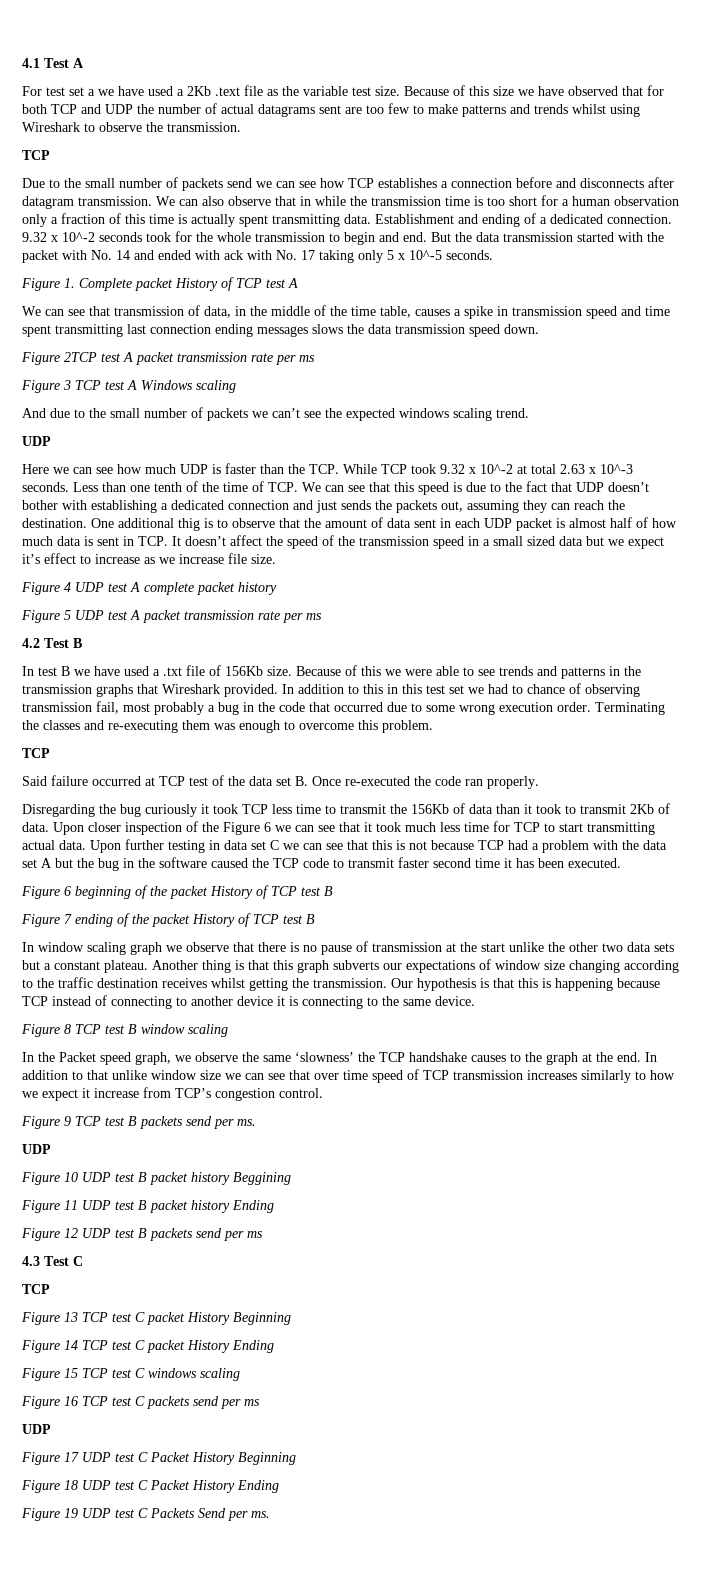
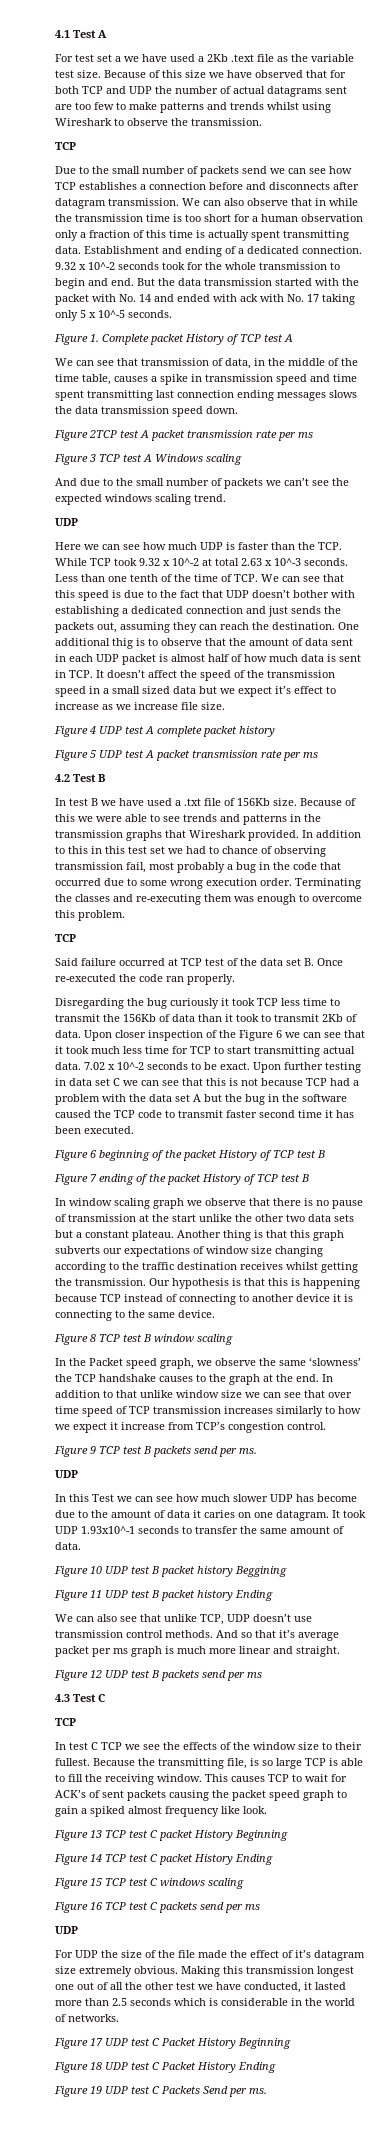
(86, 845) none -> [84,1062,250,1070] 7.02 x 10^-2 seconds to be exact.
(51, 1149) none -> [55,1494,357,1502] [55,1510,366,1521] [55,1526,344,1534] [55,1542,81,1550] // In this Test we can see how much slower UDP has become due to the amount of data it caries on one datagram. It took UDP 1.93x10^-1 seconds to transfer the same amount of data.
(274, 1206) none -> [55,1614,312,1625] [55,1630,339,1641] [55,1646,340,1657] // We can also see that unlike TCP, UDP doesn’t use transmission control methods. And so that it’s average packet per ms graph is much more linear and straight.
(50, 1289) none -> [55,1742,362,1750] [55,1758,363,1769] [55,1774,347,1785] [55,1790,347,1801] [55,1806,267,1817] // In test C TCP we see the effects of the window size to their fullest. Because the transmitting file, is so large TCP is able to fill the receiving window. This causes TCP to wait for ACK’s of sent packets causing the packet speed graph to gain a spiked almost frequency like look.
(51, 1429) none -> [55,1950,365,1961] [55,1966,354,1977] [55,1982,346,1993] [55,1998,355,2006] [55,2014,119,2022] // For UDP the size of the file made the effect of it’s datagram size extremely obvious. Making this transmission longest one out of all the other test we have conducted, it lasted more than 2.5 seconds which is considerable in the world of networks.

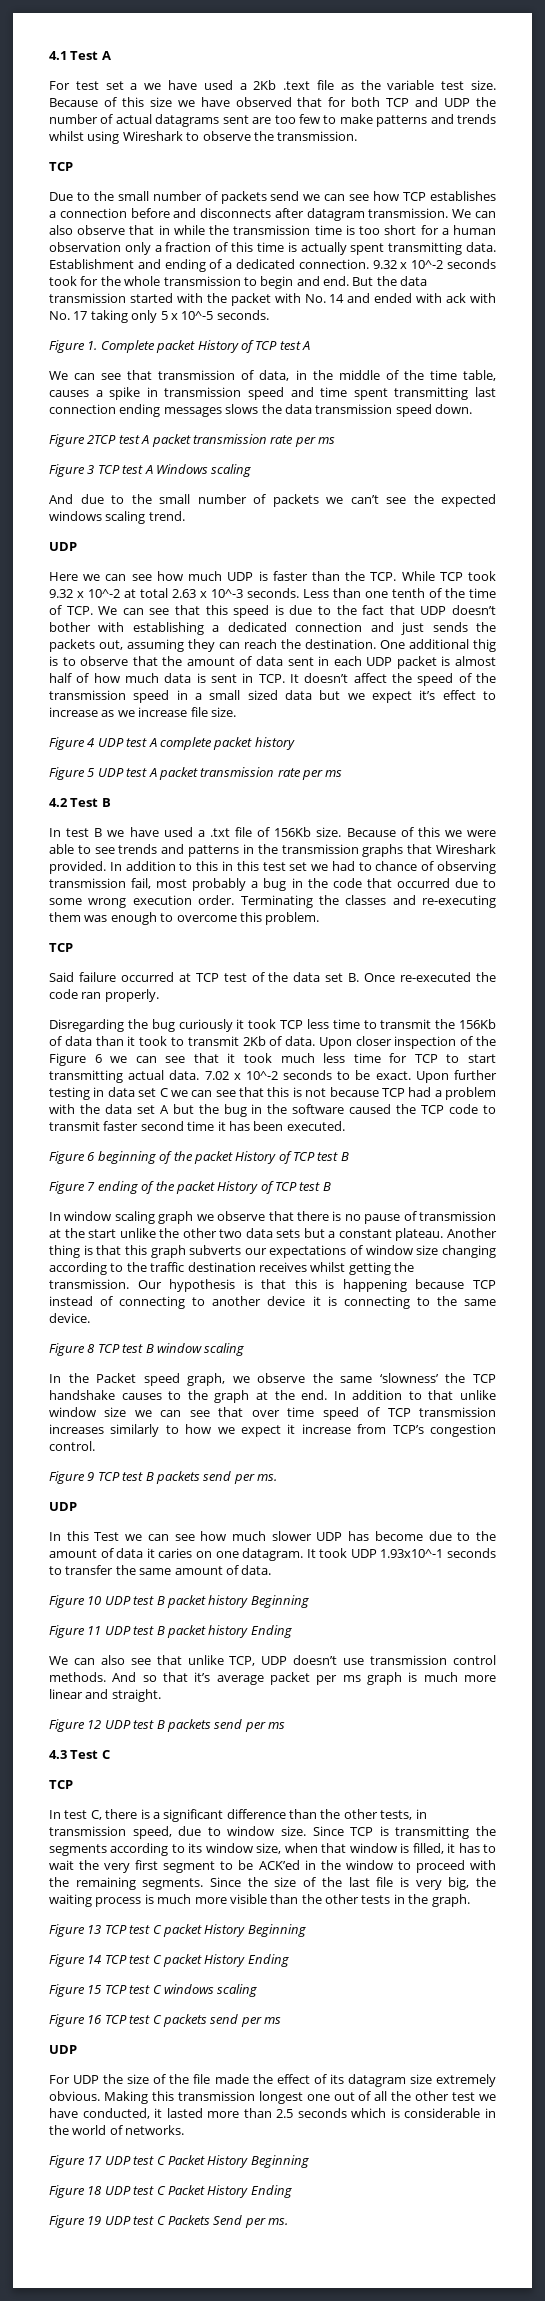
[235,1566,287,1577] Beggining -> [250,1595,309,1608] Beginning
[91,1742,362,1750] [55,1758,363,1769] [55,1774,347,1785] [55,1790,347,1801] [55,1806,267,1817] C TCP we see the effects of the window size to their fullest. Because the transmitting file, is so large TCP is able to fill the receiving window. This causes TCP to wait for ACK’s of sent packets causing the packet speed graph to gain a spiked almost frequency like look. -> [90,1809,427,1822] [49,1826,497,1839] [49,1843,496,1856] [49,1860,497,1873] [49,1877,496,1890] [49,1894,470,1907] C, there is a significant difference than the other tests, in transmission speed, due to window size. Since TCP is transmitting the segments according to its window size, when that window is filled, it has to wait the very first segment to be ACK’ed in the window to proceed with the remaining segments. Since the size of the last file is very big, the waiting process is much more visible than the other tests in the graph.
[295,1950,311,1958] it’s -> [329,2074,344,2084] its

